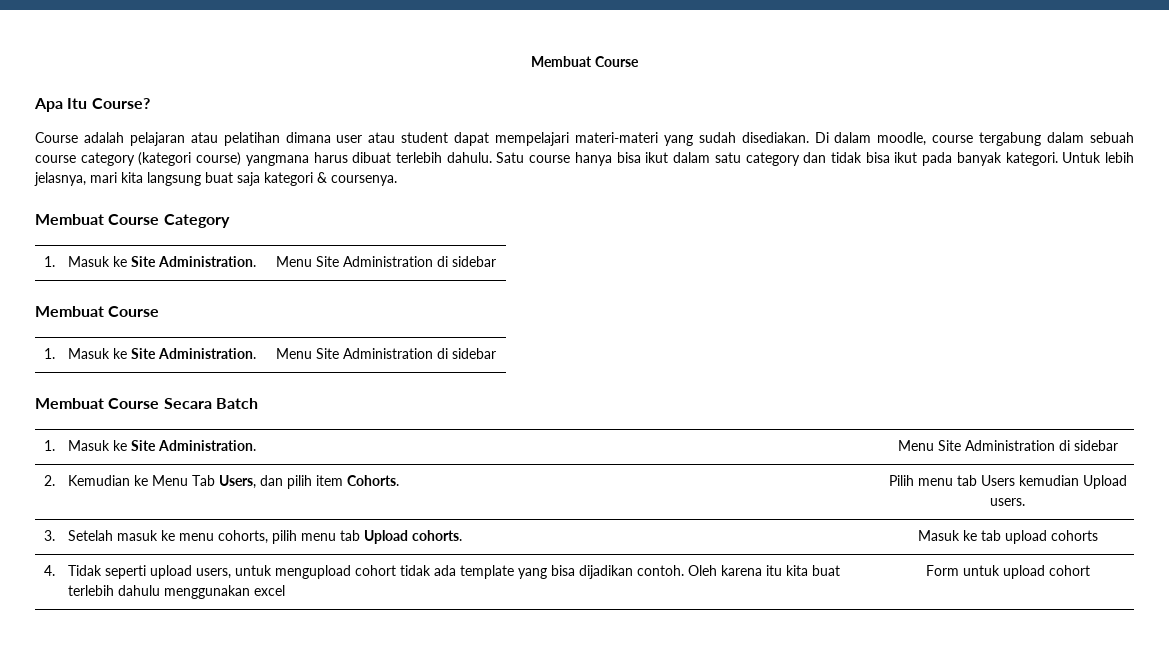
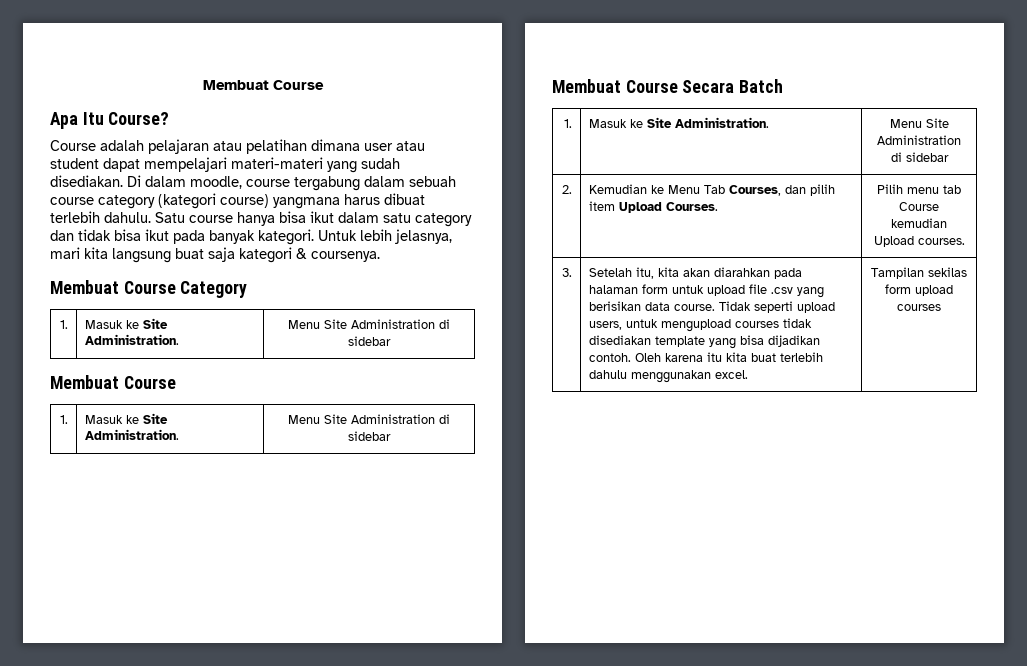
[219,475,257,489] Users, -> [728,185,781,196] Courses,
[347,475,400,486] Cohorts. -> [618,202,718,213] Upload Courses.
[980,475,1015,486] Users -> [899,202,939,211] Course
[990,498,1025,506] users. -> [917,238,965,245] courses.
[117,530,463,544] [917,530,1098,544] [43,565,55,576] masuk ke menu cohorts, pilih menu tab Upload cohorts. | Masuk ke tab upload cohorts // 4. | -> [635,267,802,279] [588,284,824,298] [588,301,715,311] itu, kita akan diarahkan pada halaman form untuk upload file .csv yang berisikan data course.
[355,565,457,576] cohort tidak ada -> [734,318,812,328] [588,335,651,345] courses tidak disediakan
[254,585,286,596] [925,565,1090,579] excel | Form untuk upload cohort -> [714,370,748,379] [871,267,967,279] [885,284,953,296] [897,304,941,311] excel. | Tampilan sekilas form upload courses

